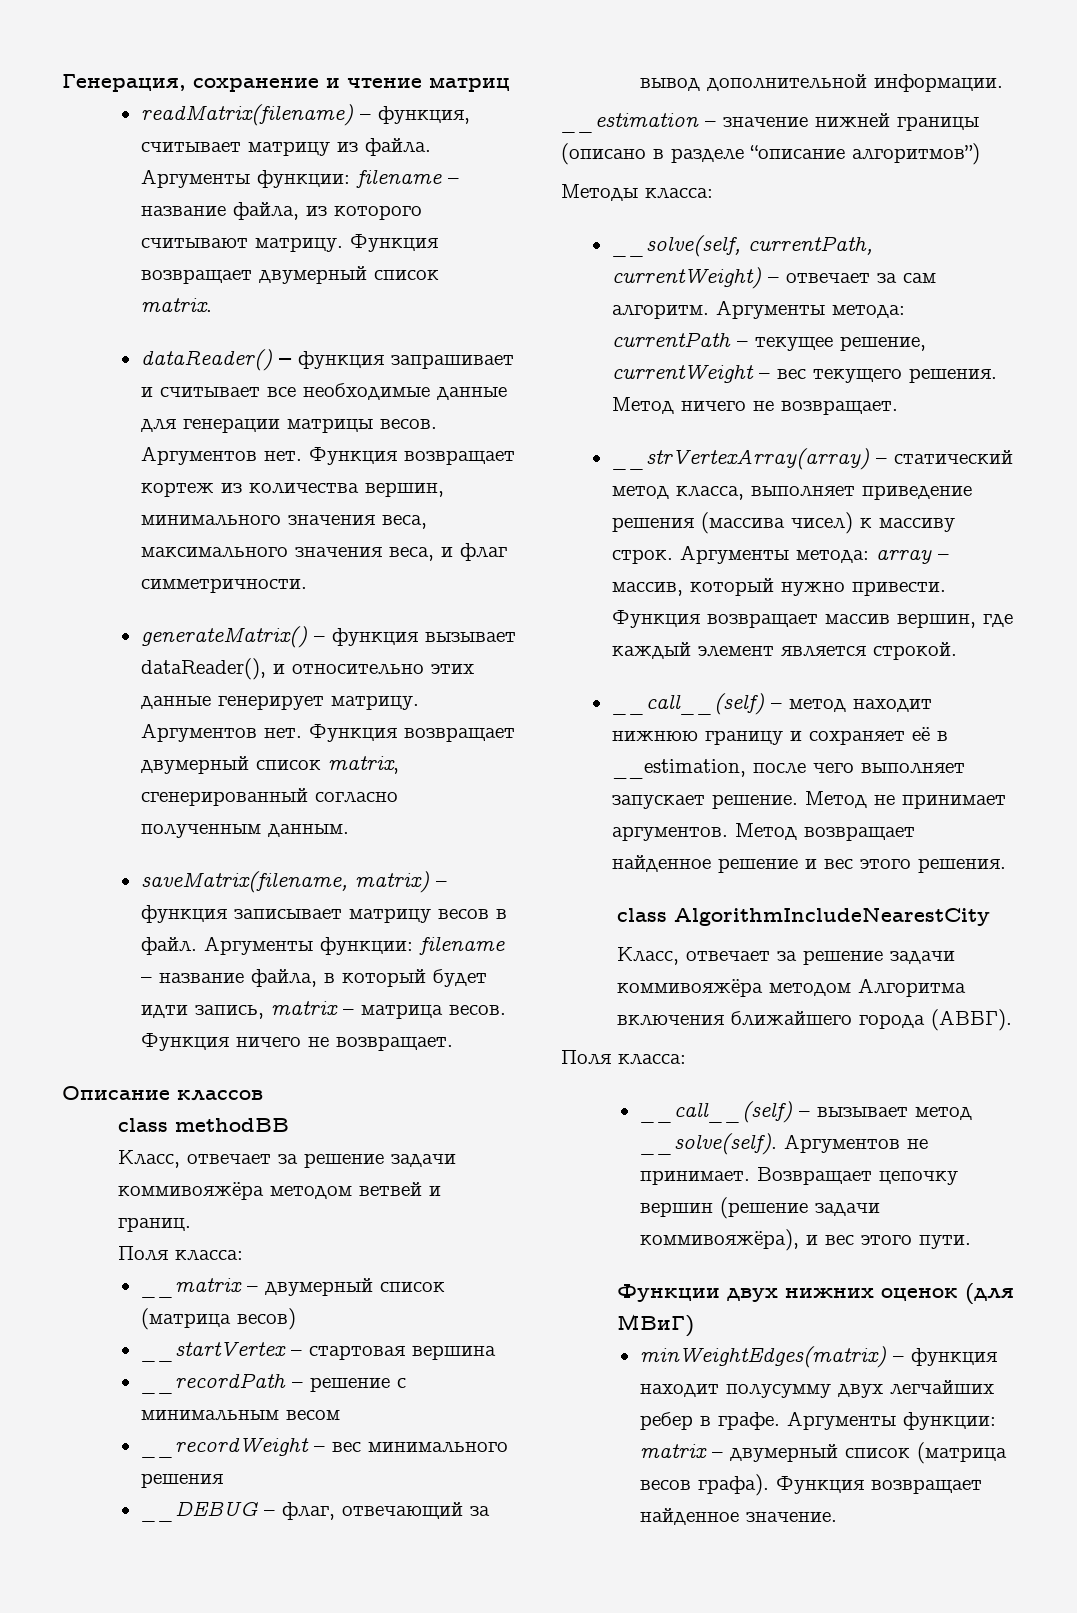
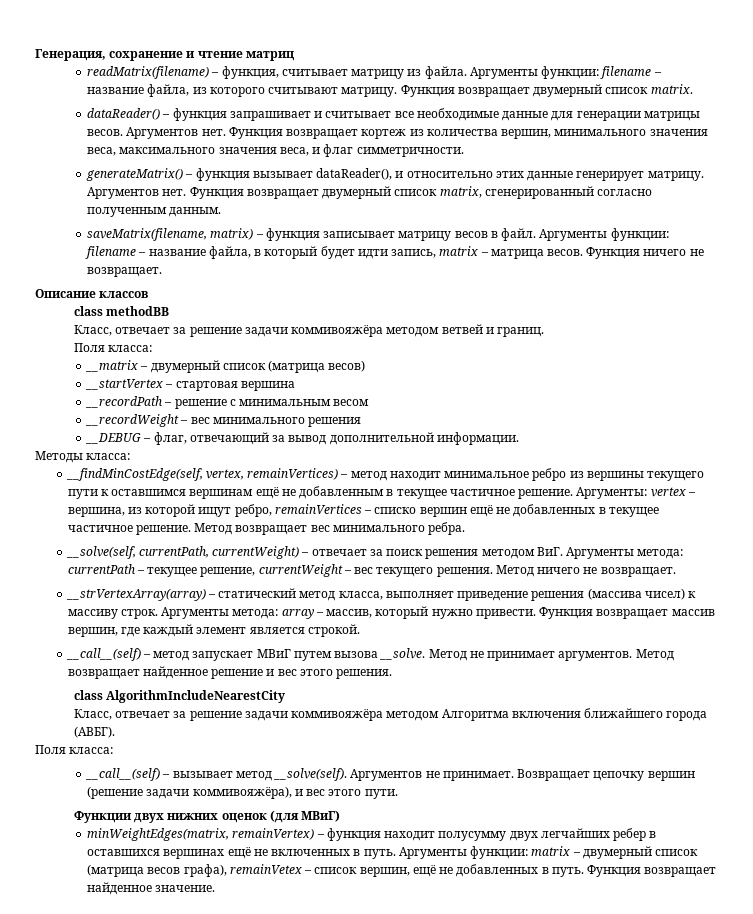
[561,113,979,133] [561,143,980,165] [561,184,713,201] __estimation – значение нижней границы (описано в разделе “описание алгоритмов”) // Методы класса: -> [35,451,131,463] [65,468,705,481] [67,486,696,499] [67,504,659,517] [67,522,466,535] Методы класса: // __findMinCostEdge(self, vertex, remainVertices) – метод находит минимальное ребро из вершины текущего пути к оставшимся вершинам ещё не добавленным в текущее частичное решение. Аргументы: vertex – вершина, из которой ищут ребро, remainVertices – списко вершин ещё не добавленных в текущее частичное решение. Метод возвращает вес минимального ребра.
[902,273,936,283] [611,304,709,319] сам алгоритм. -> [386,547,563,559] поиск решения методом ВиГ.
[852,699,932,712] [611,727,948,745] [611,759,965,779] [611,794,798,809] находит нижнюю границу и сохраняет её в __estimation, после чего выполняет запускает решение. -> [192,648,426,661] запускает МВиГ путем вызова __solve.
[639,1346,886,1368] minWeightEdges(matrix) -> [87,828,315,841] minWeightEdges(matrix, remainVertex)
[717,1412,780,1430] графе. -> [87,847,396,859] оставшихся вершинах ещё не включенных в путь.
[697,1474,769,1496] графа). -> [183,864,584,877] графа), remainVetex – список вершин, ещё не добавленных в путь.

